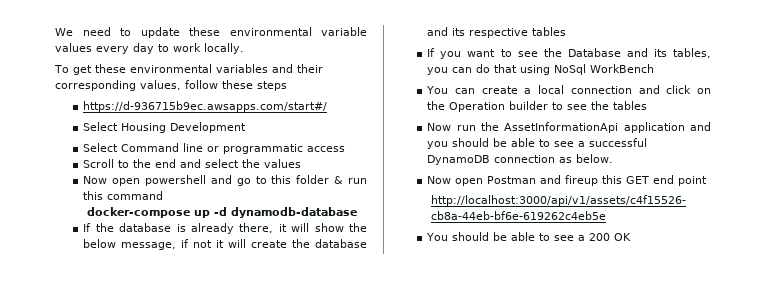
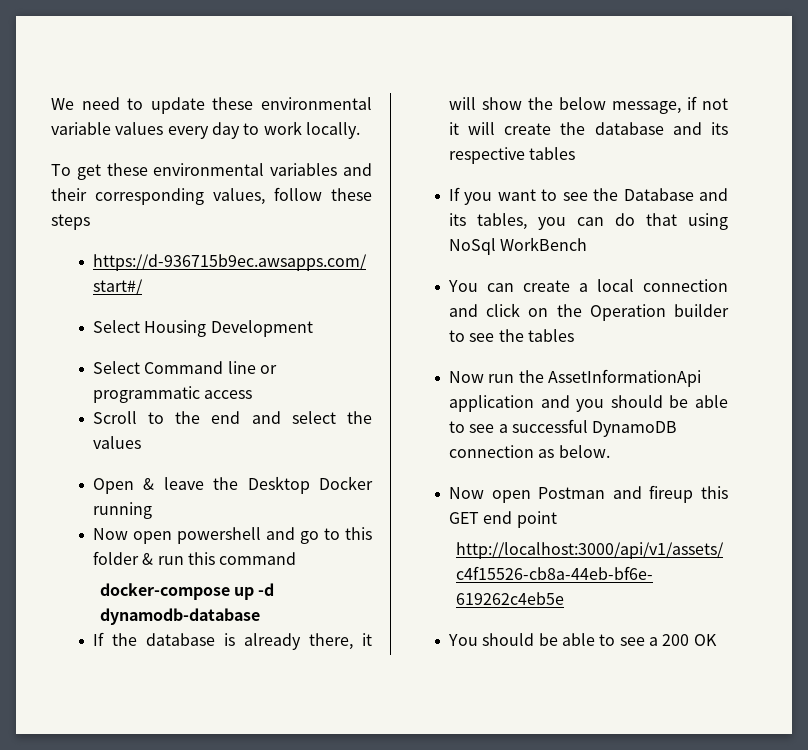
(302, 163) none -> [92,476,373,494] [92,502,152,519] // Open & leave the Desktop Docker running

